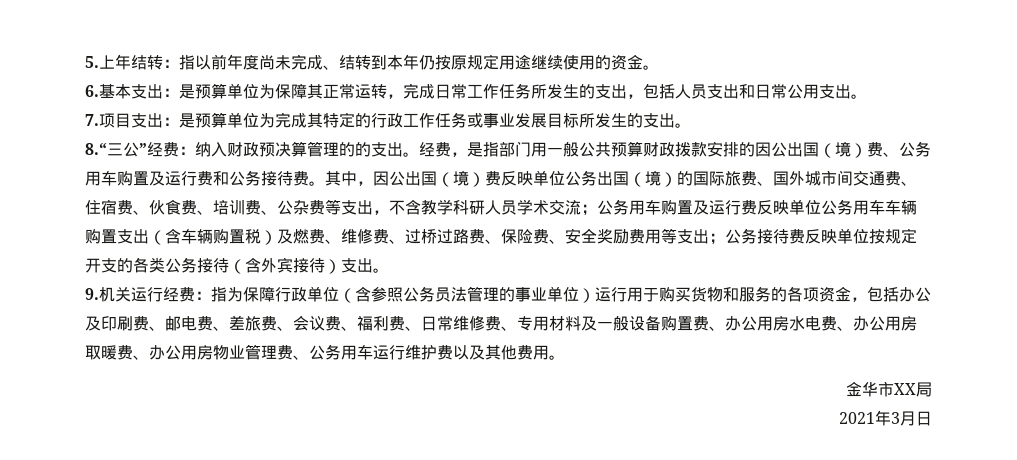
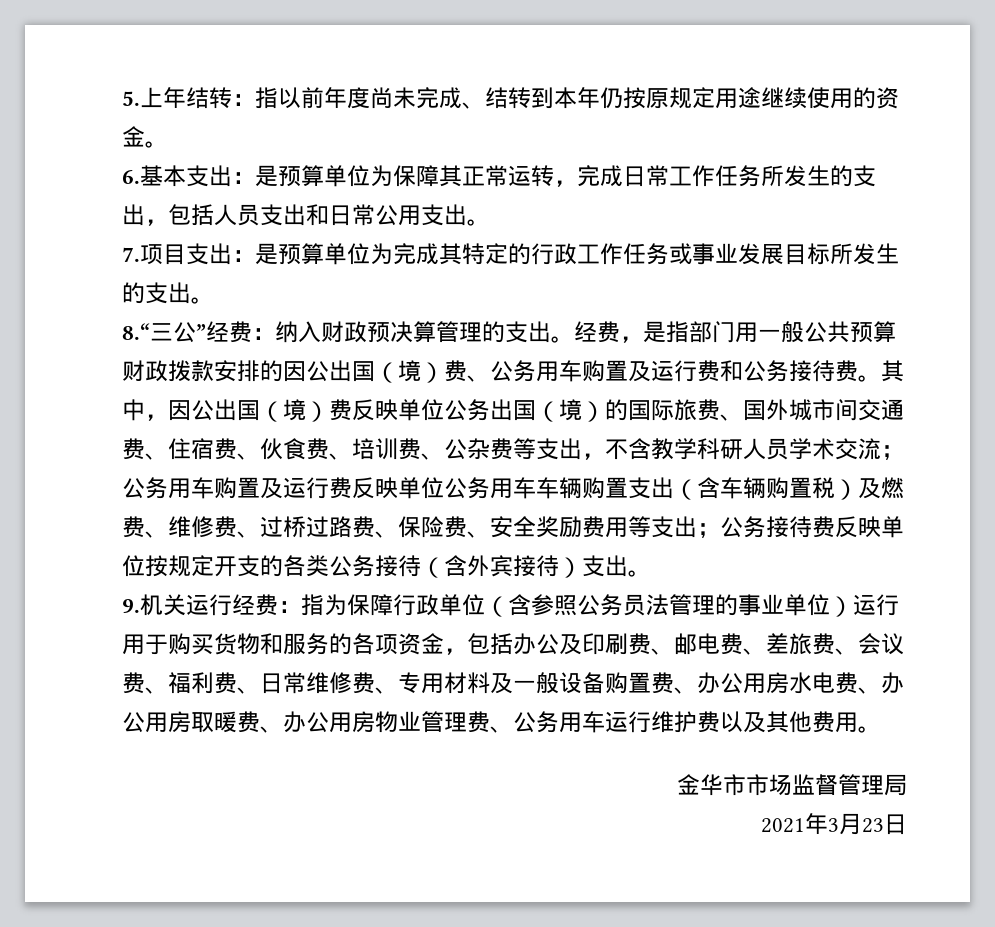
[355,142,371,157] 的 -> (505, 332) none
[894,383,916,395] XX -> [746,774,884,796] 市场监督管理
(916, 418) none -> [862,818,884,833] 23

